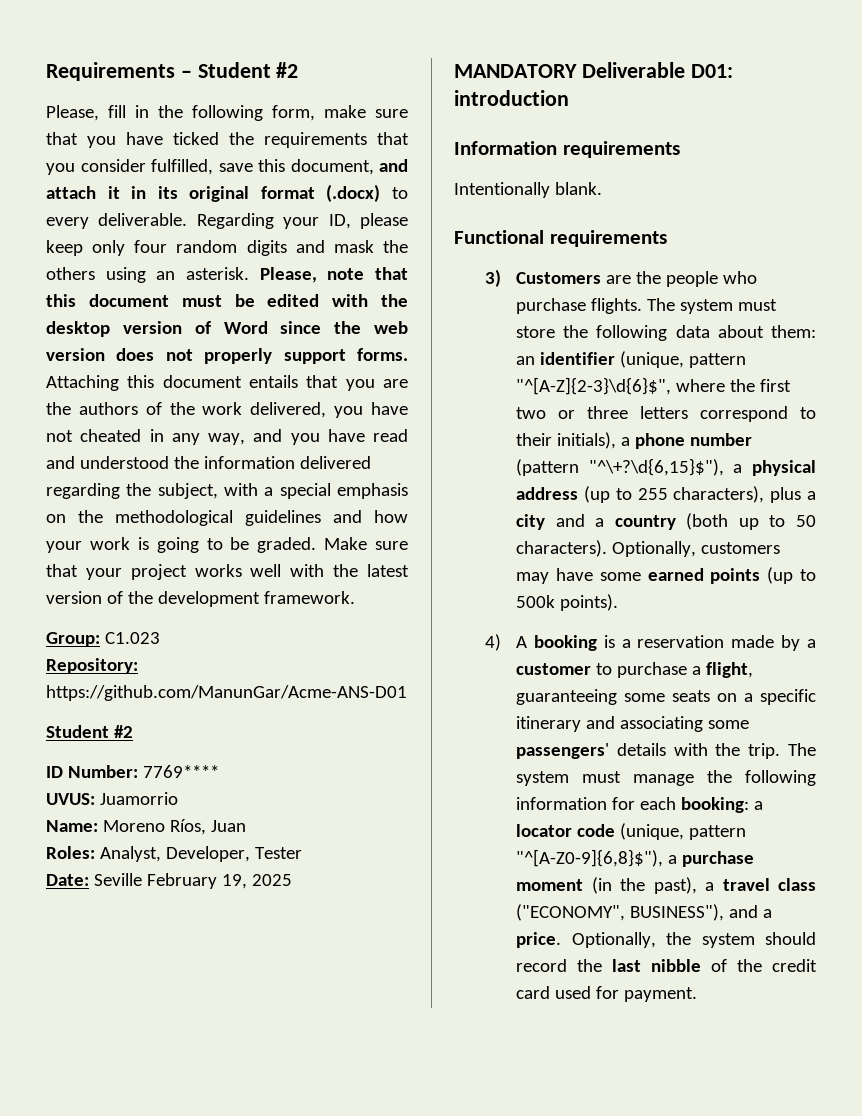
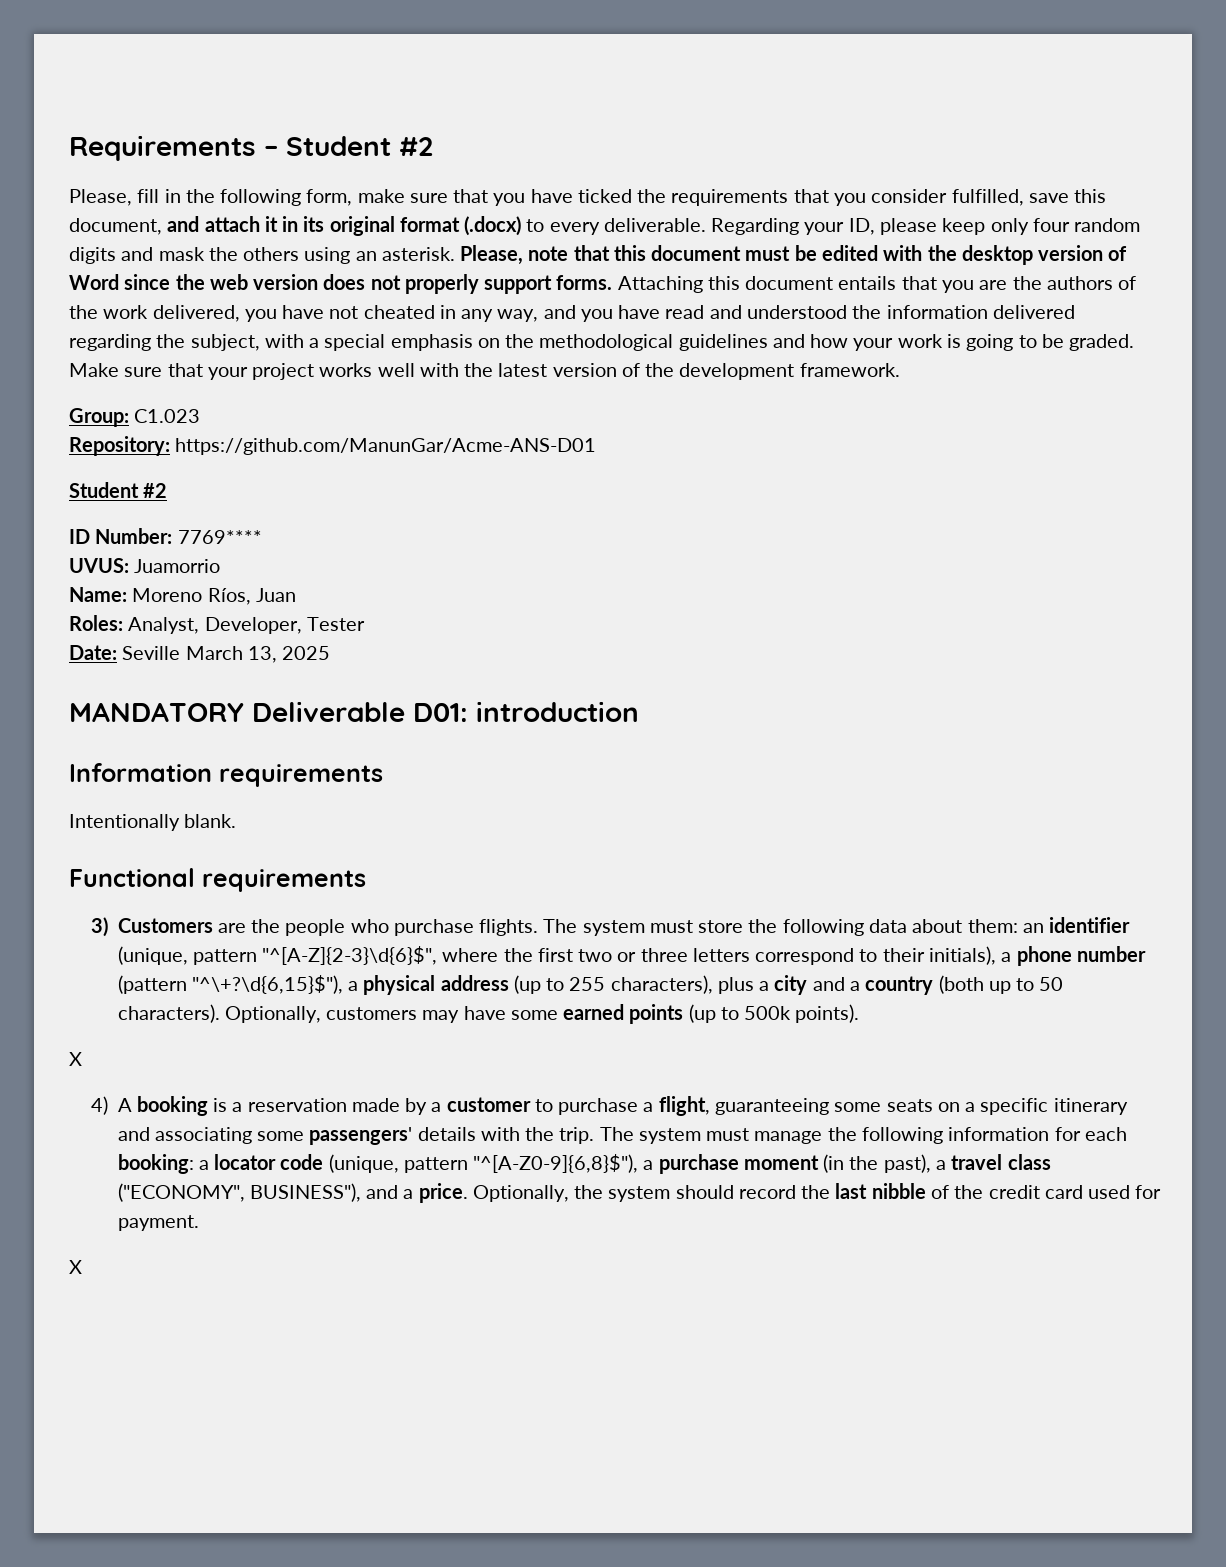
[146,873,247,889] February 19, -> [185,646,277,663] March 13,
(619, 602) none -> [69,1052,82,1066] // X
(698, 994) none -> [69,1260,82,1274] // X

